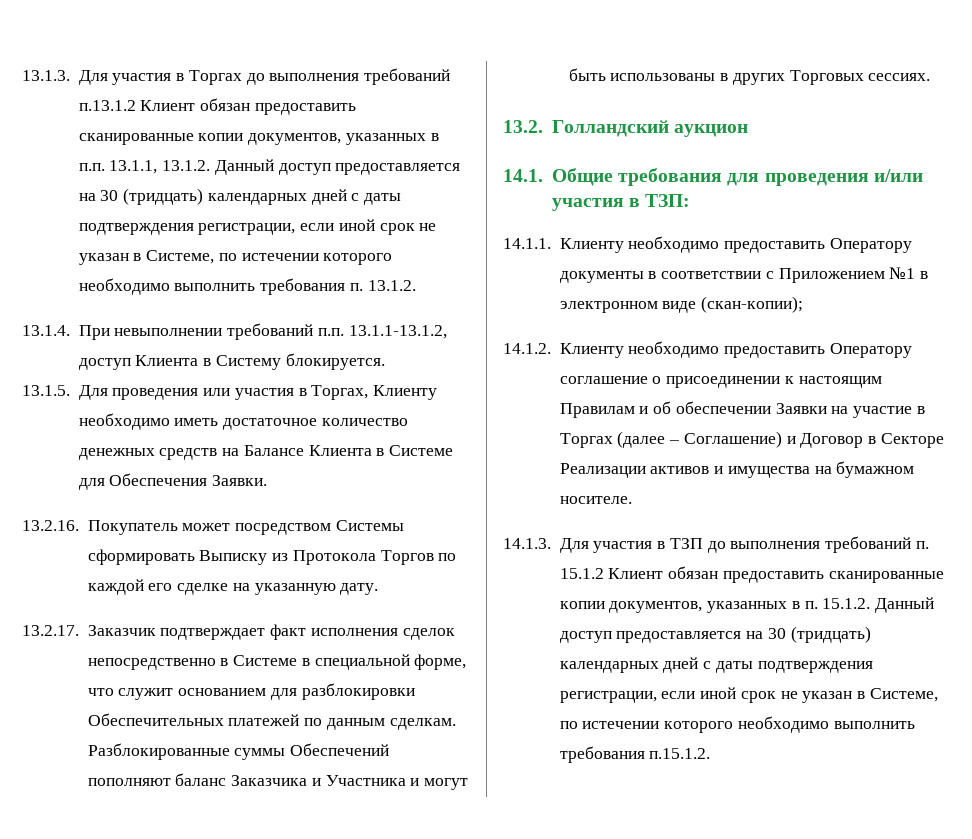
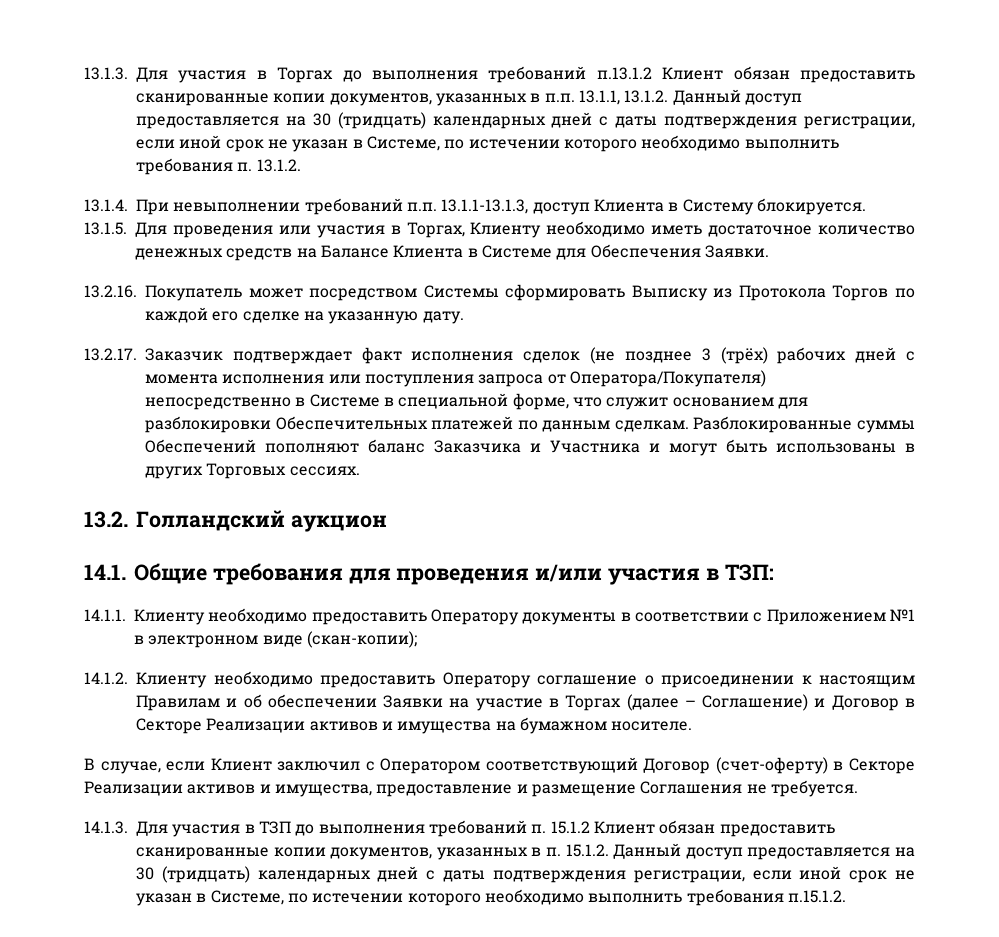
[348,325,447,339] 13.1.1-13.1.2, -> [441,199,529,214] 13.1.1-13.1.3,
(455, 634) none -> [590,347,916,364] [145,370,766,387] (не позднее 3 (трёх) рабочих дней с момента исполнения или поступления запроса от Оператора/Покупателя)
(632, 500) none -> [84,757,915,774] [84,780,858,797] // В случае, если Клиент заключил с Оператором соответствующий Договор (счет-оферту) в Секторе Реализации активов и имущества, предоставление и размещение Соглашения не требуется.

